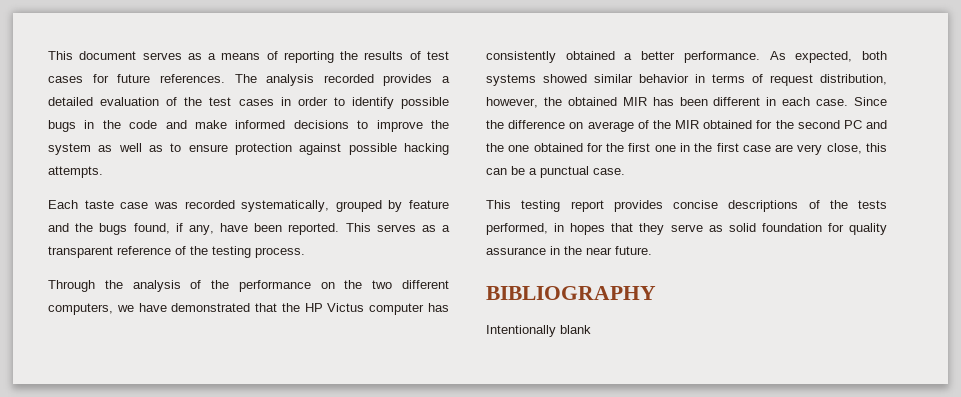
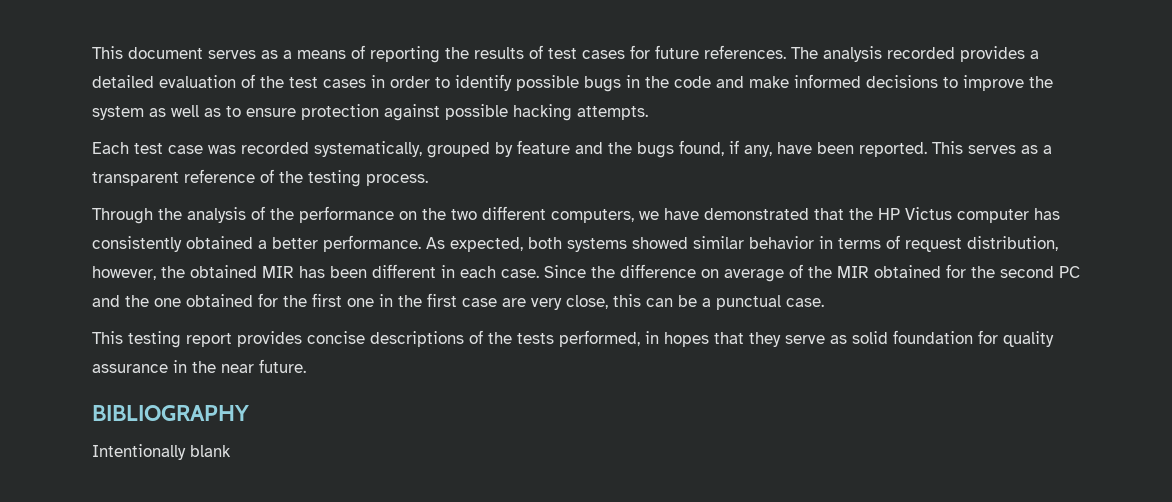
[84,200,114,209] taste -> [134,143,163,154] test

